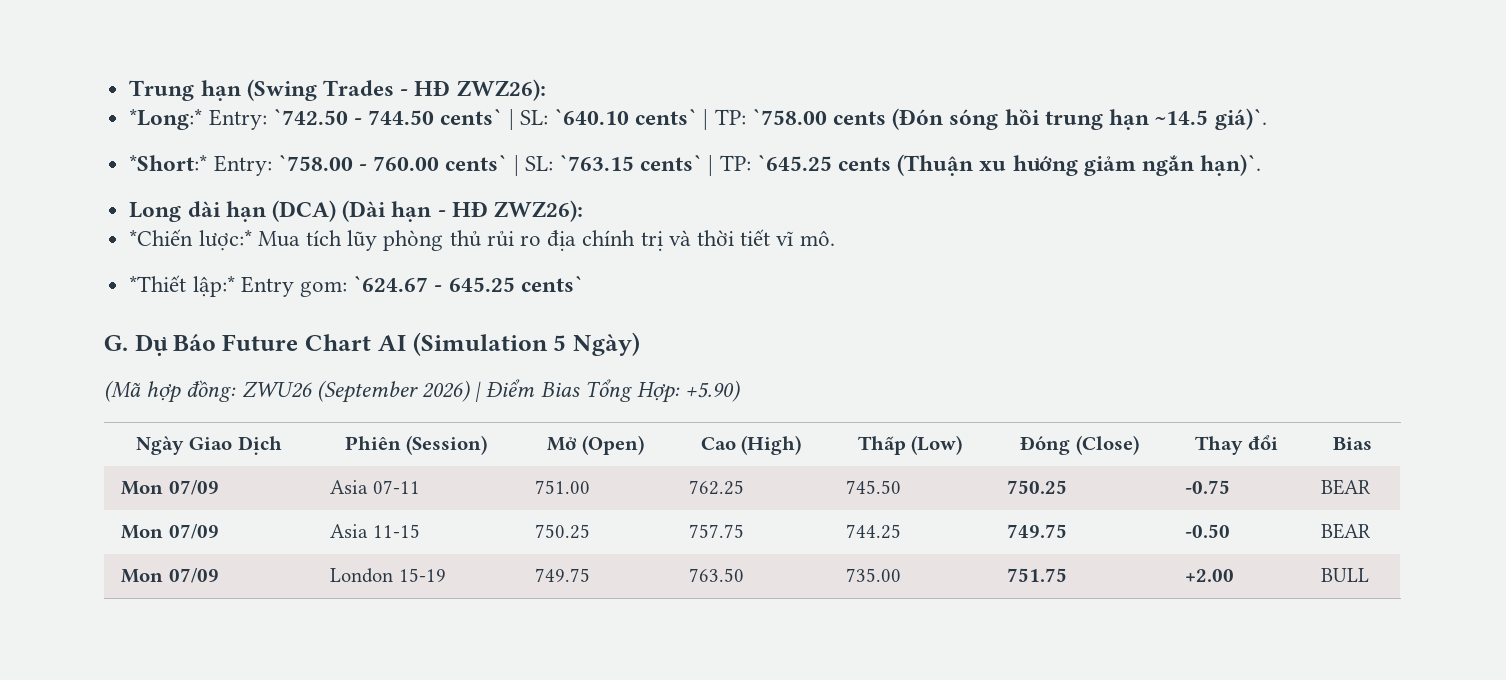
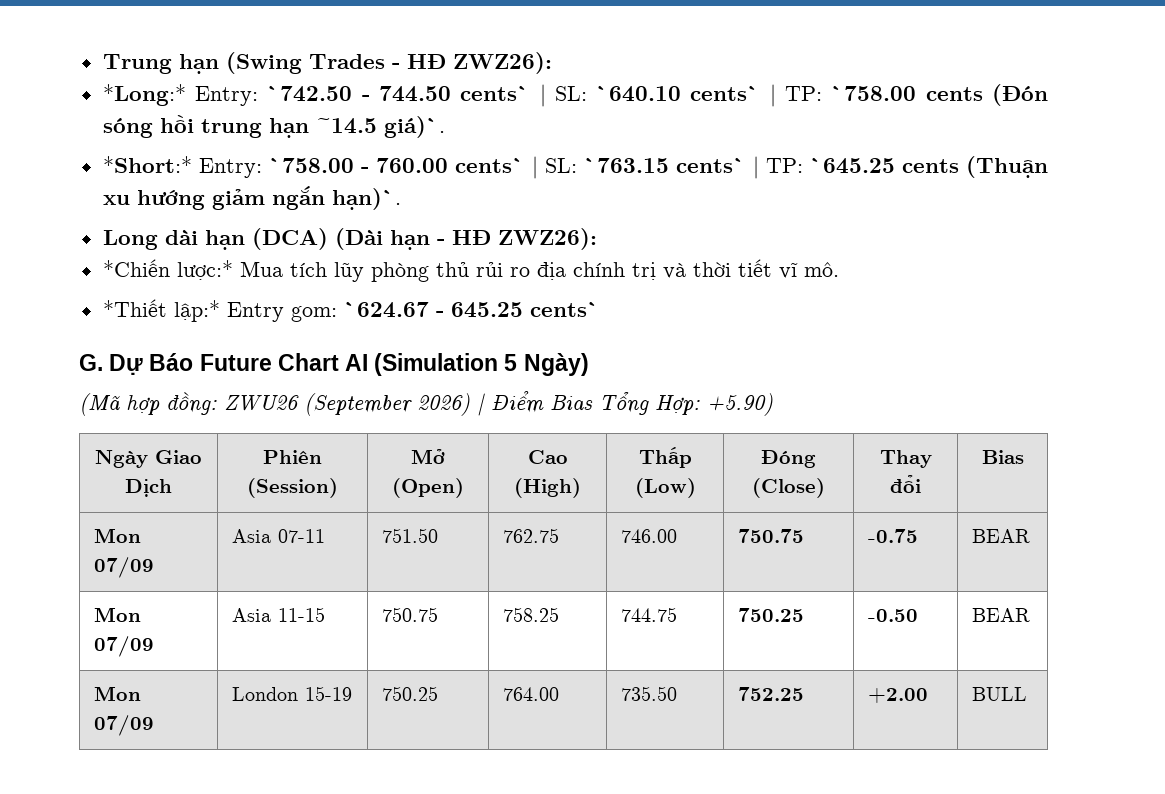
[534,480,590,494] [688,480,744,495] [845,480,901,494] [1006,480,1067,494] 751.00 | 762.25 | 745.50 | 750.25 -> [382,528,439,543] [503,528,560,543] [621,529,678,543] [738,529,805,543] 751.50 | 762.75 | 746.00 | 750.75
[534,524,590,539] [688,524,744,538] [845,524,901,539] [1006,524,1067,538] 750.25 | 757.75 | 744.25 | 749.75 -> [382,607,439,622] [503,607,560,622] [621,607,678,622] [738,608,805,622] 750.75 | 758.25 | 744.75 | 750.25
[534,568,590,582] [688,568,744,582] [845,568,901,582] [1006,568,1067,582] 749.75 | 763.50 | 735.00 | 751.75 -> [382,686,439,701] [503,687,560,701] [621,686,678,701] [738,687,805,701] 750.25 | 764.00 | 735.50 | 752.25

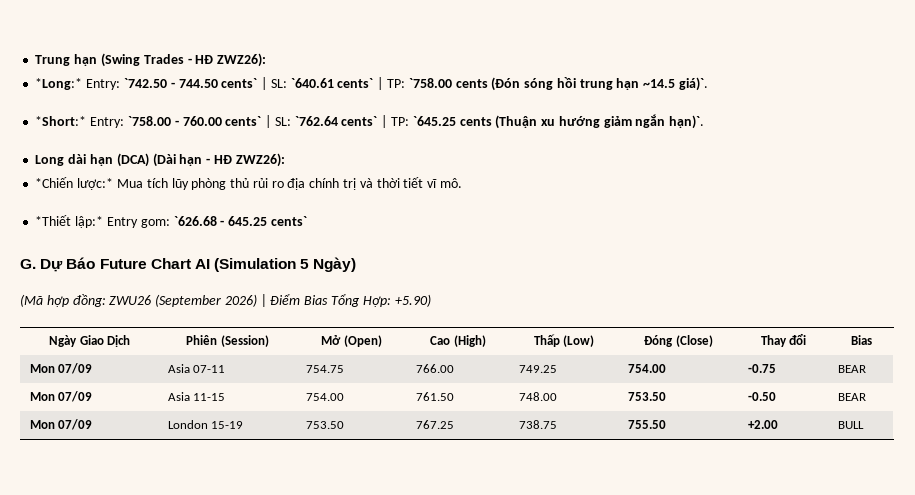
[596,85,682,102] `640.10 -> [290,78,334,88] `640.61
[583,157,669,173] `763.15 -> [294,116,338,126] `762.64
[343,301,429,318] `624.67 -> [173,216,217,226] `626.68
[382,528,439,543] [503,528,560,543] [621,529,678,543] [738,529,805,543] 751.50 | 762.75 | 746.00 | 750.75 -> [305,365,344,373] [415,364,454,373] [518,365,557,373] [627,364,666,373] 754.75 | 766.00 | 749.25 | 754.00
[382,607,439,622] [503,607,560,622] [621,607,678,622] [738,608,805,622] 750.75 | 758.25 | 744.75 | 750.25 -> [305,393,344,401] [415,392,454,401] [518,392,557,401] [627,392,666,401] 754.00 | 761.50 | 748.00 | 753.50
[382,686,439,701] [503,687,560,701] [621,686,678,701] [738,687,805,701] 750.25 | 764.00 | 735.50 | 752.25 -> [305,421,344,429] [415,420,454,429] [518,420,557,429] [627,420,666,429] 753.50 | 767.25 | 738.75 | 755.50

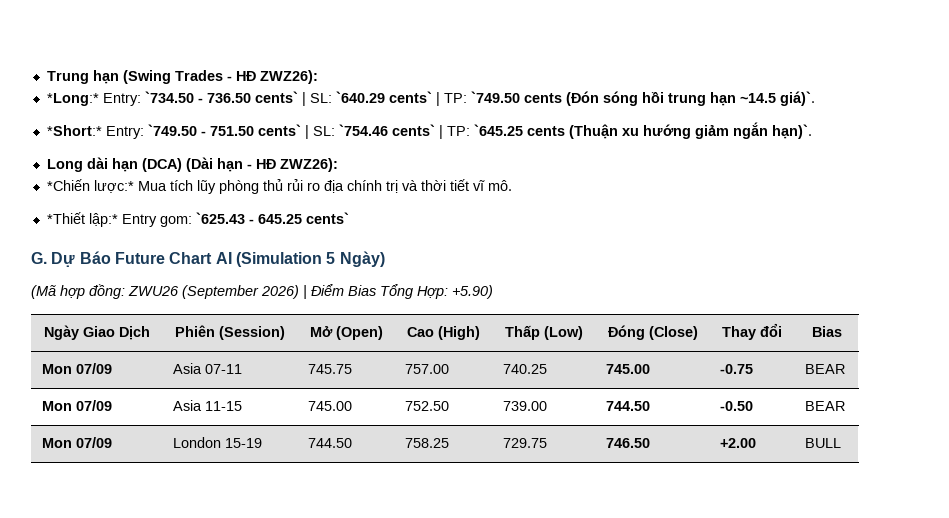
[123,77,452,90] `742.50 - 744.50 cents` | SL: `640.61 cents` | TP: `758.00 -> [144,91,520,106] `734.50 - 736.50 cents` | SL: `640.29 cents` | TP: `749.50
[127,115,338,128] `758.00 - 760.00 cents` | SL: `762.64 -> [147,124,388,139] `749.50 - 751.50 cents` | SL: `754.46
[173,216,217,226] `626.68 -> [195,212,245,224] `625.43
[305,365,344,373] [415,364,454,373] [518,365,557,373] [627,364,666,373] 754.75 | 766.00 | 749.25 | 754.00 -> [308,364,353,374] [405,364,450,374] [503,364,548,374] [606,364,651,374] 745.75 | 757.00 | 740.25 | 745.00
[305,393,344,401] [415,392,454,401] [518,392,557,401] [627,392,666,401] 754.00 | 761.50 | 748.00 | 753.50 -> [308,401,353,411] [405,401,450,411] [503,401,548,411] [606,401,651,411] 745.00 | 752.50 | 739.00 | 744.50
[305,421,344,429] [415,420,454,429] [518,420,557,429] [627,420,666,429] 753.50 | 767.25 | 738.75 | 755.50 -> [308,438,353,448] [405,438,450,448] [503,438,548,448] [606,438,651,448] 744.50 | 758.25 | 729.75 | 746.50

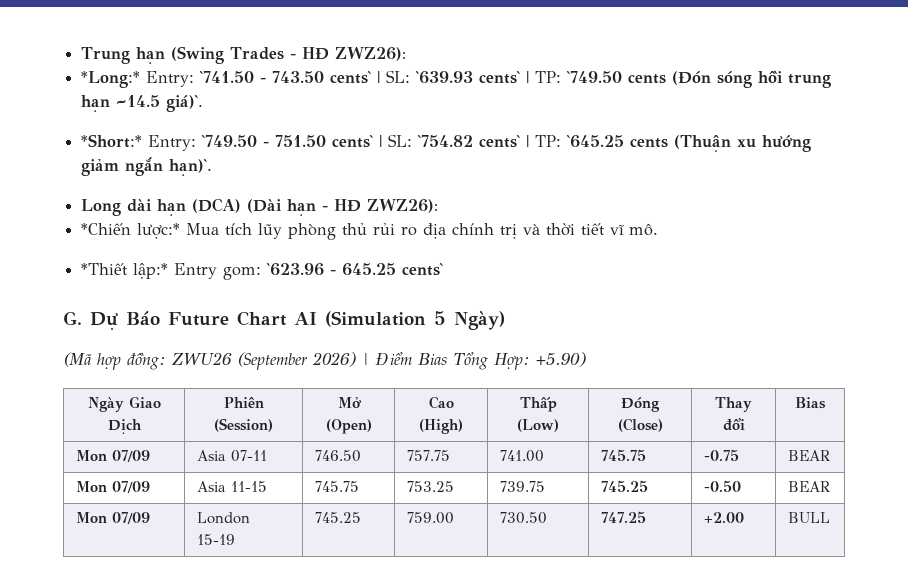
[144,91,385,106] `734.50 - 736.50 cents` | SL: `640.29 -> [199,70,474,84] `741.50 - 743.50 cents` | SL: `639.93
[338,124,388,136] `754.46 -> [417,135,474,147] `754.82
[195,212,245,224] `625.43 -> [266,263,325,276] `623.96
[308,364,353,374] [405,364,450,374] [503,364,548,374] [606,364,651,374] 745.75 | 757.00 | 740.25 | 745.00 -> [314,450,361,462] [406,450,450,461] [499,450,544,462] [600,449,646,461] 746.50 | 757.75 | 741.00 | 745.75
[308,401,353,411] [405,401,450,411] [503,401,548,411] [606,401,651,411] 745.00 | 752.50 | 739.00 | 744.50 -> [314,481,359,492] [406,481,454,492] [499,481,545,492] [600,480,648,492] 745.75 | 753.25 | 739.75 | 745.25
[308,438,353,448] [405,438,450,448] [503,438,548,448] [606,438,651,448] 744.50 | 758.25 | 729.75 | 746.50 -> [314,512,361,523] [406,512,454,524] [499,512,547,524] [600,511,646,523] 745.25 | 759.00 | 730.50 | 747.25

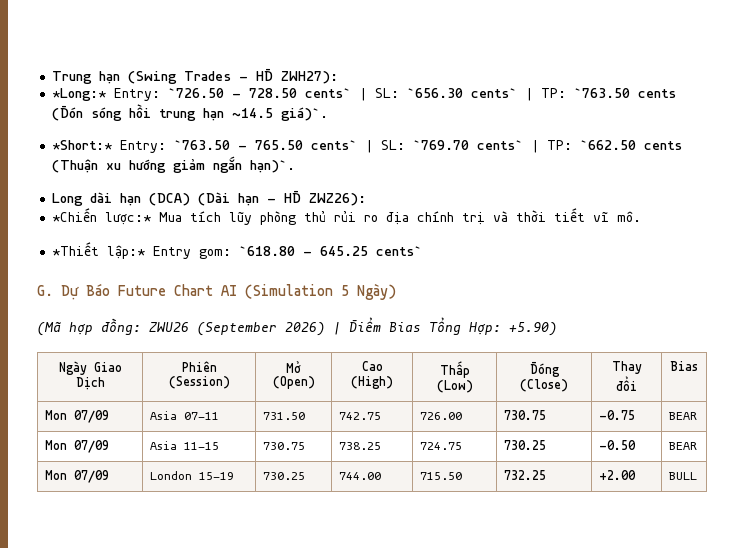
[335,47,407,61] ZWZ26): -> [281,71,339,84] ZWH27):
[199,70,623,84] `741.50 - 743.50 cents` | SL: `639.93 cents` | TP: `749.50 -> [168,88,631,101] `726.50 - 728.50 cents` | SL: `656.30 cents` | TP: `763.50
[201,134,625,148] `749.50 - 751.50 cents` | SL: `754.82 cents` | TP: `645.25 -> [174,140,637,153] `763.50 - 765.50 cents` | SL: `769.70 cents` | TP: `662.50
[266,263,325,276] `623.96 -> [239,246,296,256] `618.80
[314,450,361,462] [406,450,450,461] [499,450,544,462] [600,449,646,461] 746.50 | 757.75 | 741.00 | 745.75 -> [262,412,305,420] [338,412,381,420] [419,412,462,420] [503,410,546,420] 731.50 | 742.75 | 726.00 | 730.75
[314,481,359,492] [406,481,454,492] [499,481,545,492] [600,480,648,492] 745.75 | 753.25 | 739.75 | 745.25 -> [262,442,305,450] [338,442,381,450] [419,442,462,450] [503,440,546,450] 730.75 | 738.25 | 724.75 | 730.25
[314,512,361,523] [406,512,454,524] [499,512,547,524] [600,511,646,523] 745.25 | 759.00 | 730.50 | 747.25 -> [262,472,305,480] [338,472,381,480] [419,472,462,480] [503,470,546,480] 730.25 | 744.00 | 715.50 | 732.25

